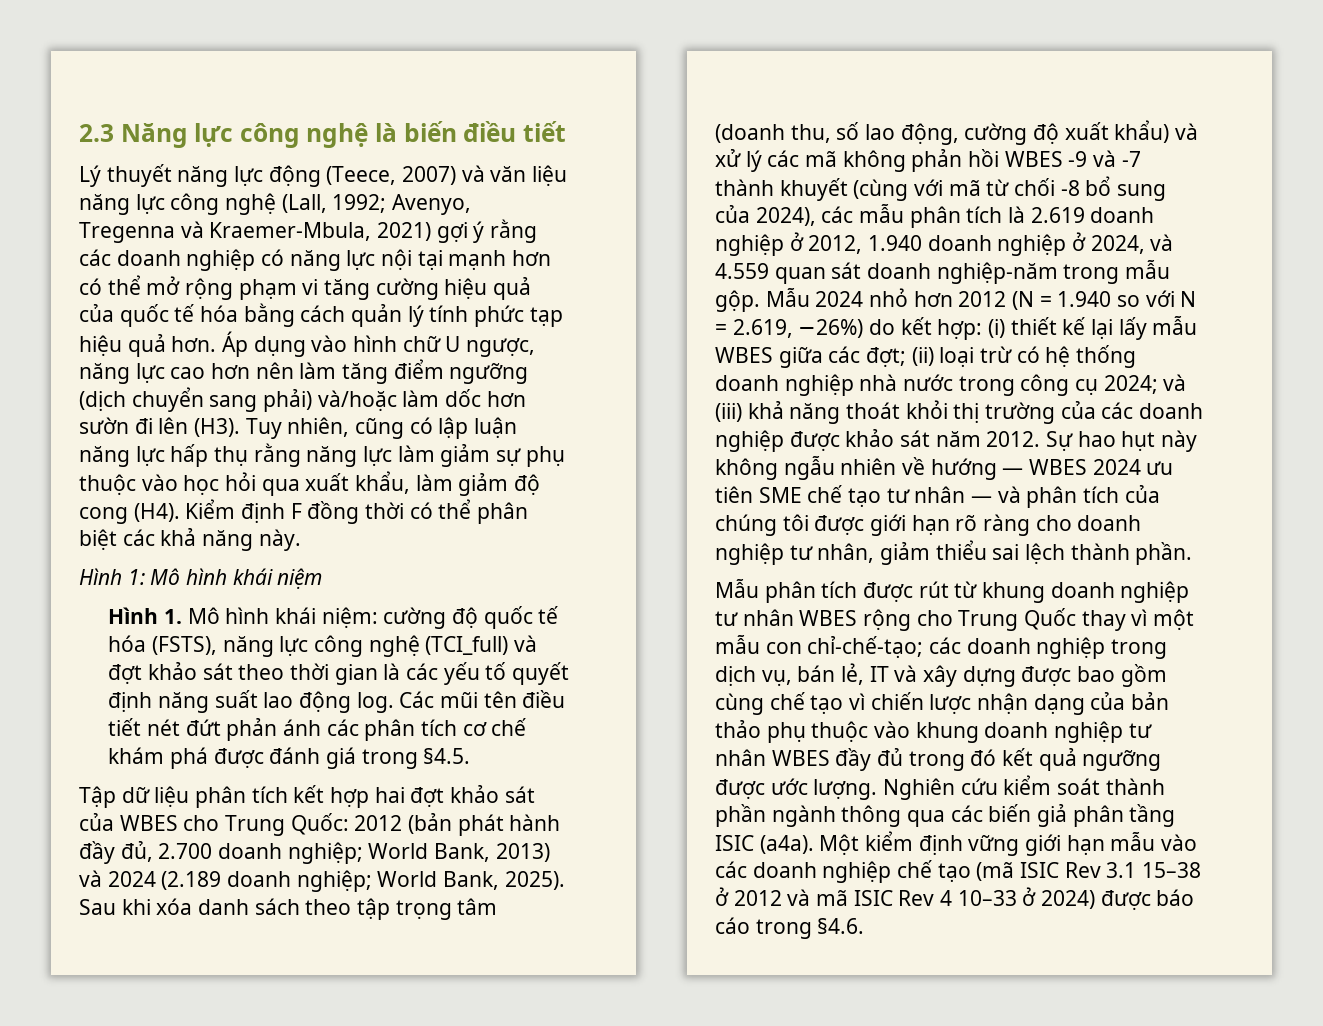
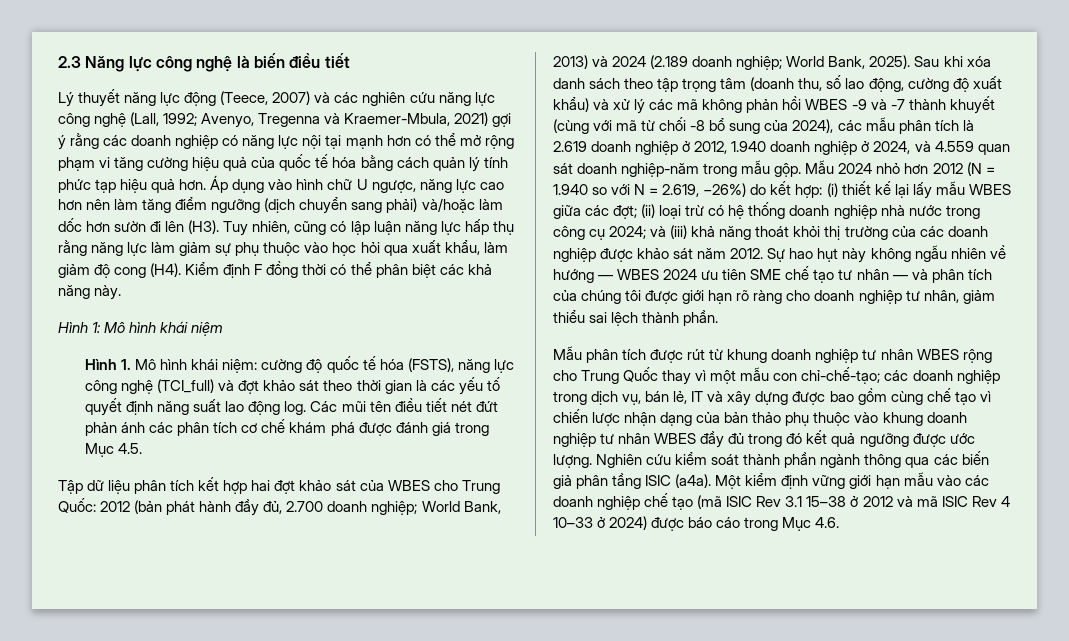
[490,165,568,186] văn liệu -> [334,92,435,106] các nghiên cứu
[423,748,471,764] §4.5. -> [85,443,143,457] Mục 4.5.
[817,918,865,934] §4.6. -> [782,517,840,531] Mục 4.6.

